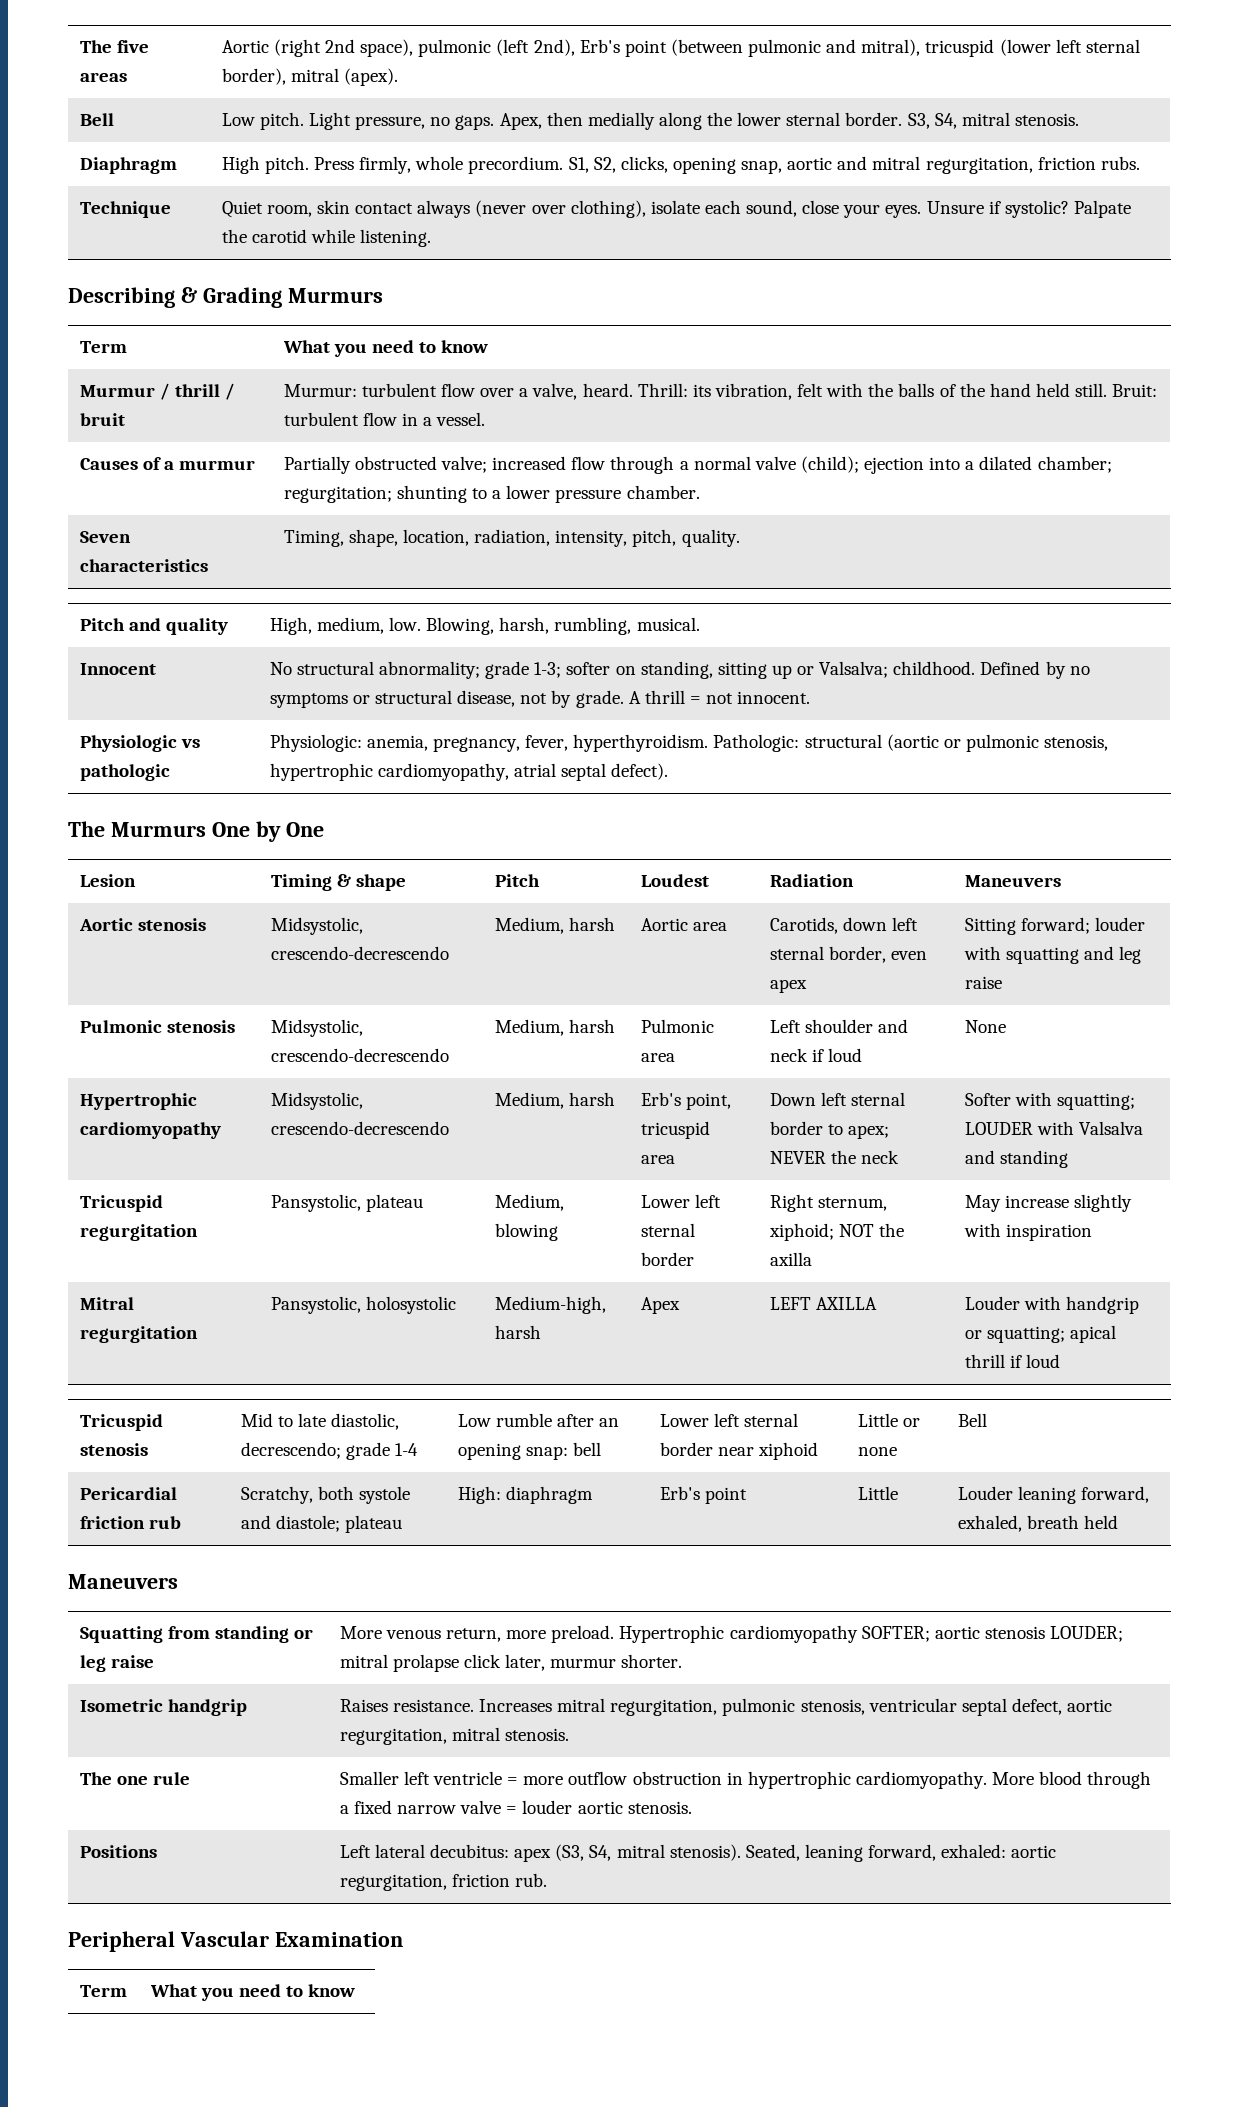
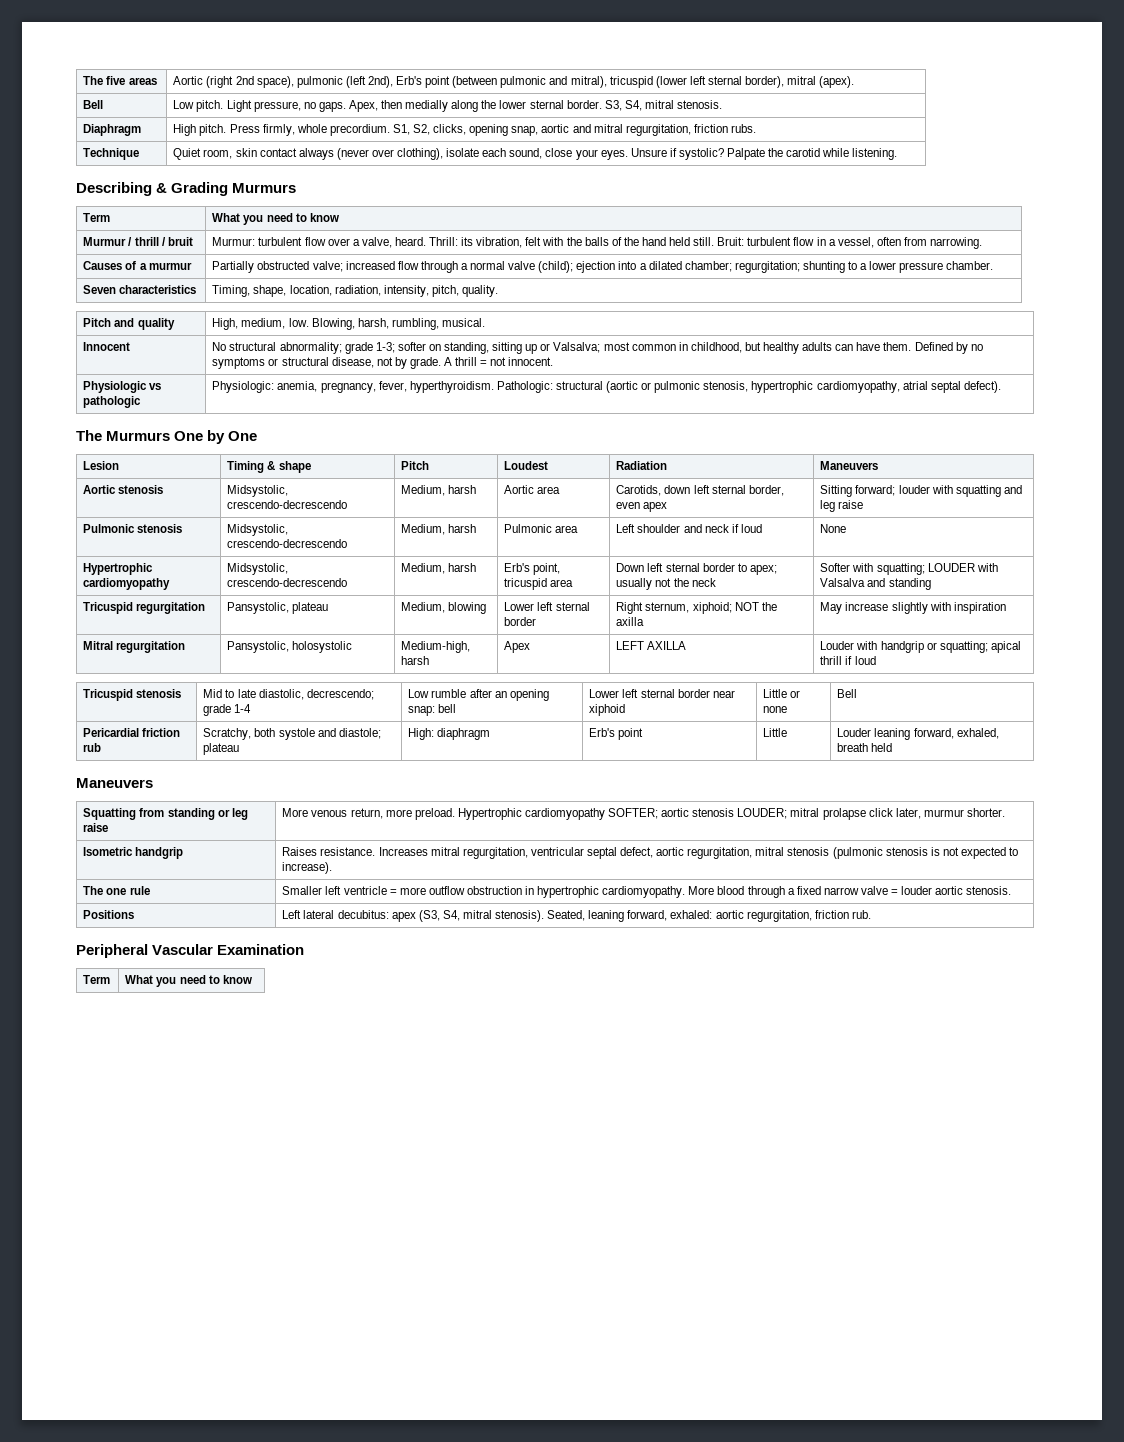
[436,412,486,426] vessel. -> [837,237,983,249] vessel, often from narrowing.
[893,661,976,675] childhood. -> [603,342,912,354] most common in childhood, but healthy adults can have them.
[769,1151,826,1164] NEVER -> [616,578,672,590] usually not
[722,1698,865,1716] pulmonic stenosis, -> (528, 853) none
[504,1728,569,1741] stenosis. -> [787,847,1019,859] [282,862,333,874] stenosis (pulmonic stenosis is not expected to increase).

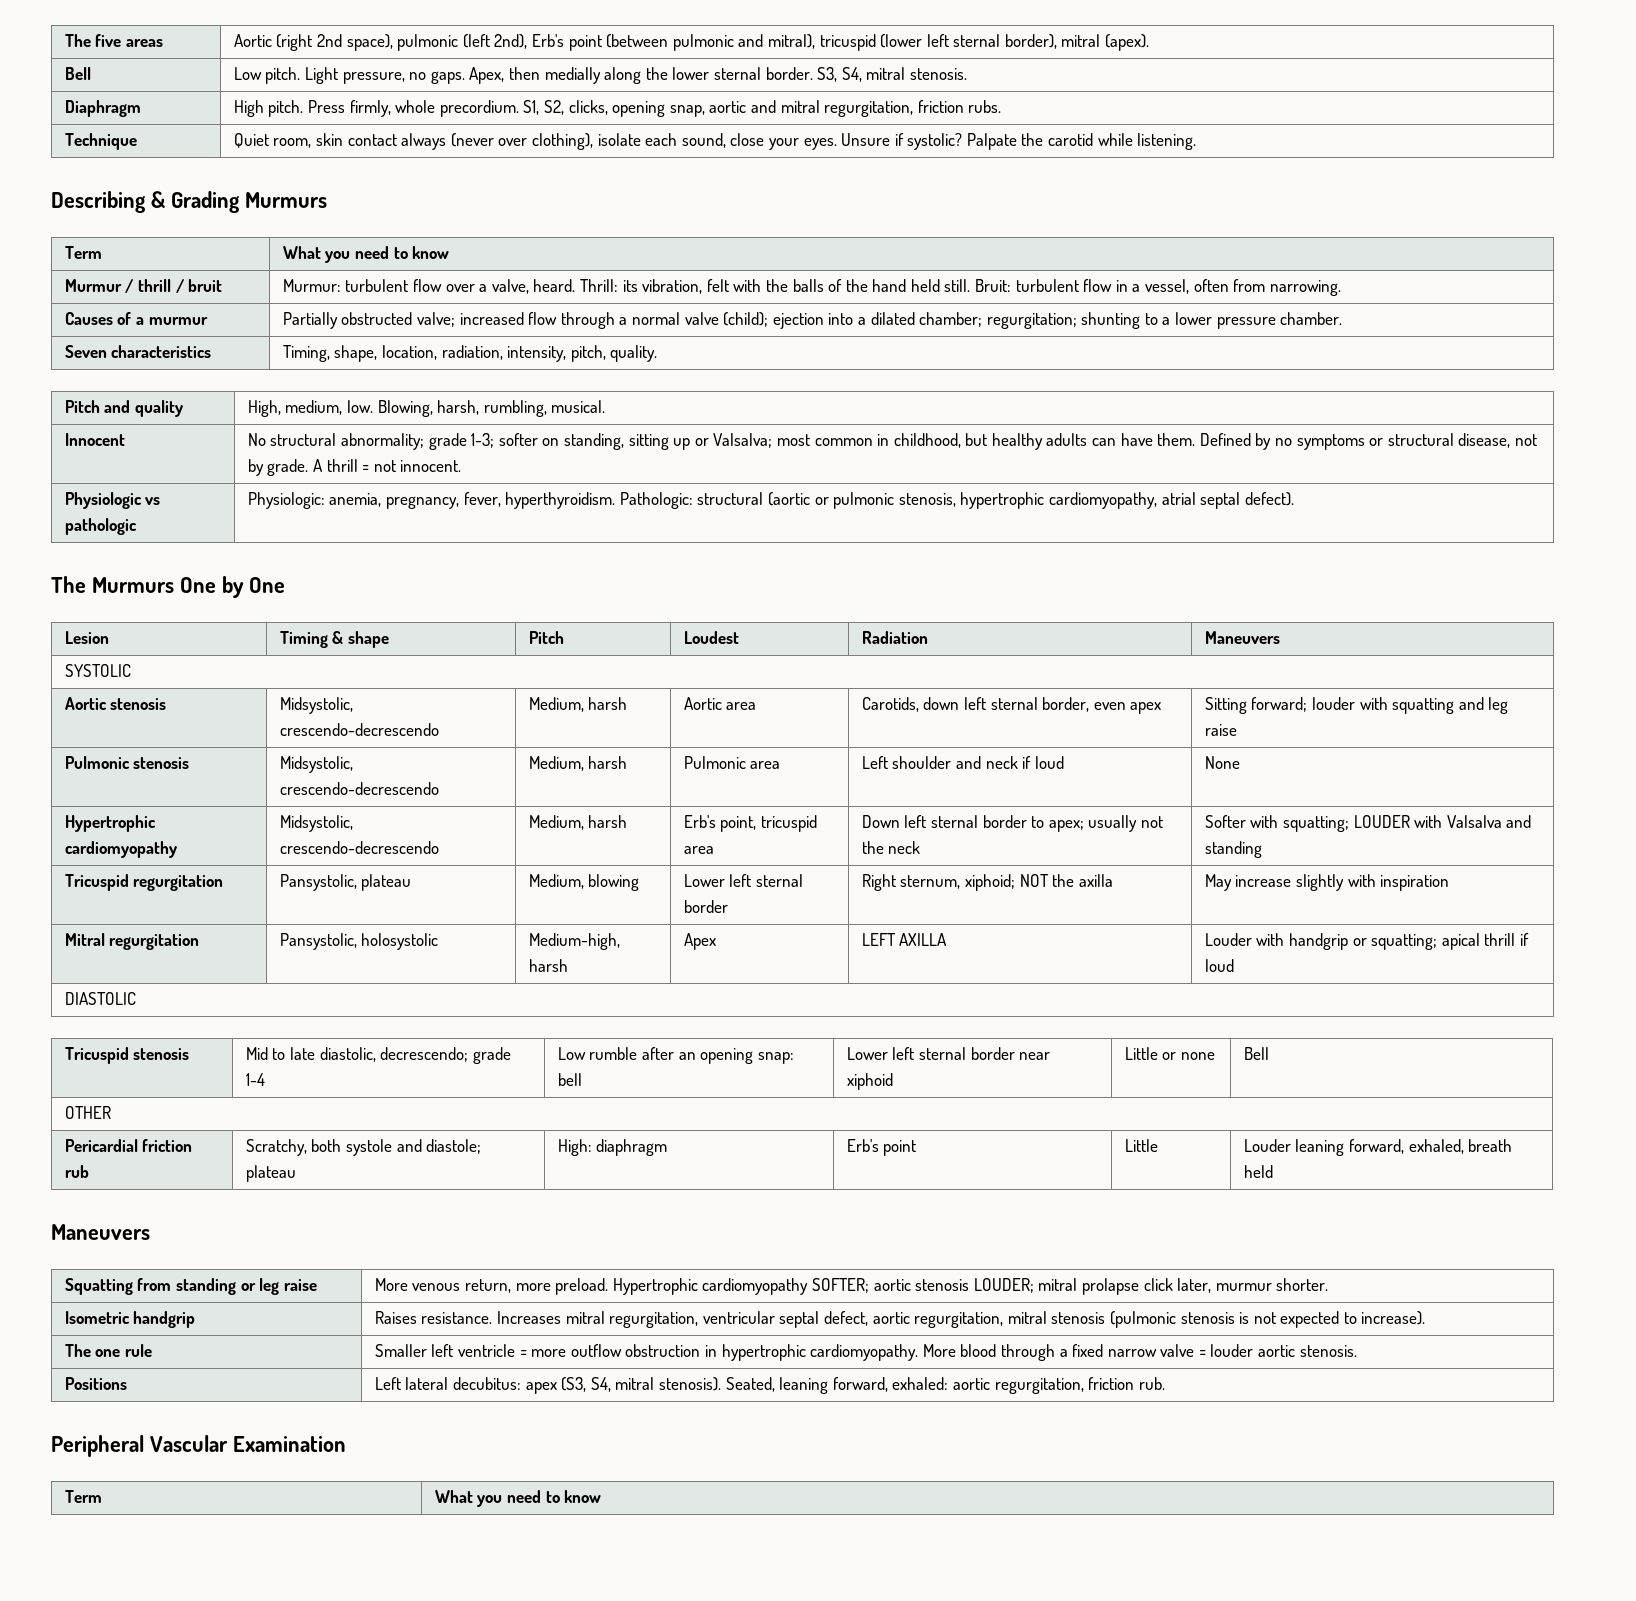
(879, 465) none -> [64,664,131,677] // SYSTOLIC
(876, 660) none -> [64,992,136,1005] // DIASTOLIC
(858, 693) none -> [64,1106,111,1119] // OTHER

